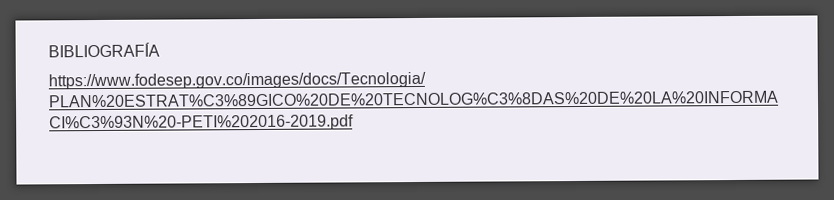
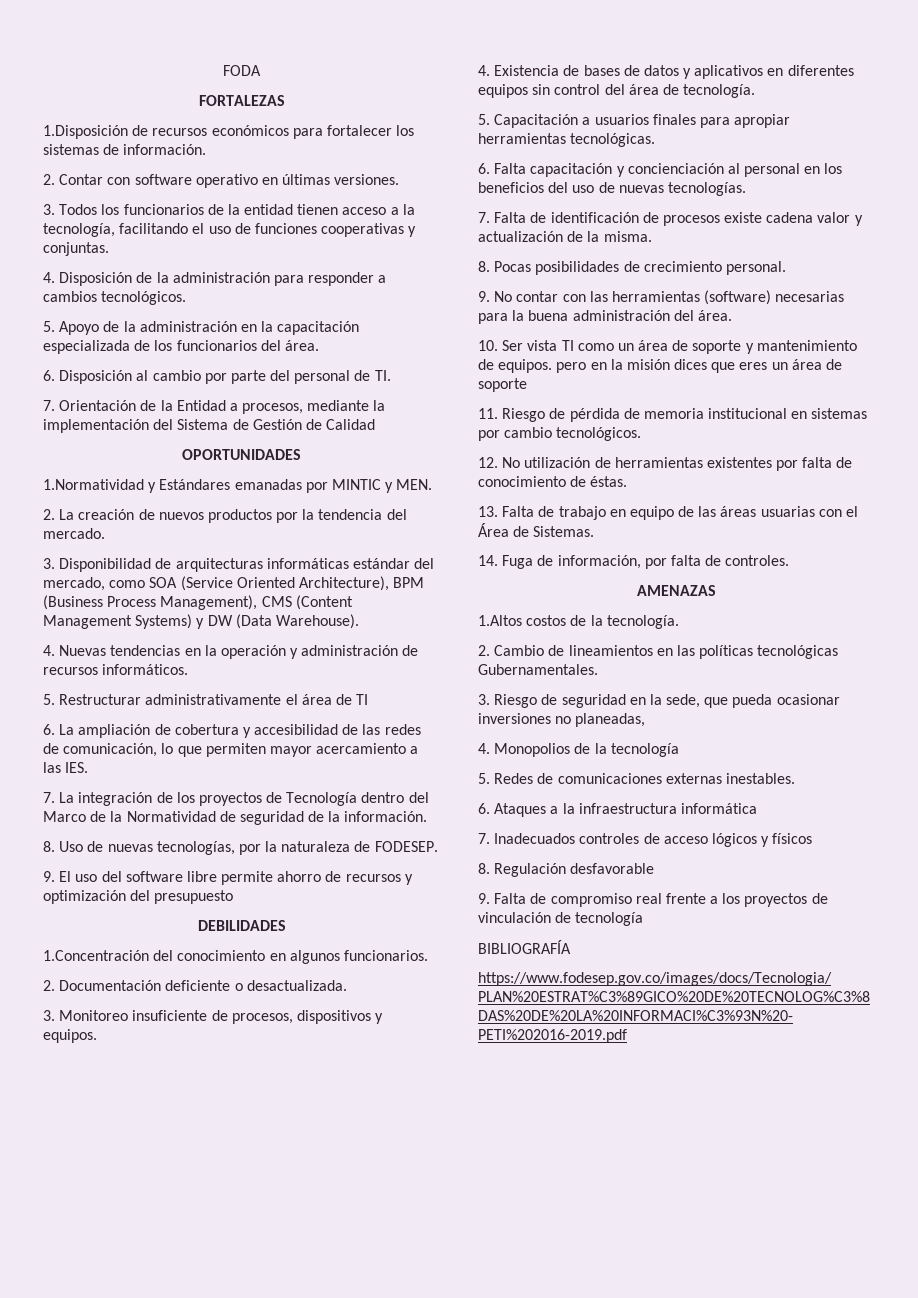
(48, 50) none -> [223,65,261,76] [198,95,285,106] [43,125,415,139] [43,144,207,155] [43,174,400,188] [43,204,415,215] [43,223,417,237] [43,242,109,256] [43,272,387,286] [43,291,187,305] [43,321,360,335] [43,340,319,354] [43,370,391,384] [43,400,386,414] [43,419,376,433] [182,449,301,460] [43,479,433,493] [43,509,407,523] [43,528,105,539] [43,558,435,572] [43,576,425,591] [43,595,353,610] [43,614,359,629] [43,645,419,659] [43,664,189,675] [43,694,369,705] [43,724,421,738] [43,743,419,757] [43,762,89,773] [43,792,429,806] [43,811,428,825] [43,841,438,855] [43,871,413,885] [43,890,234,904] [197,920,286,931] [43,950,428,964] [43,980,347,991] [43,1010,384,1024] [43,1029,97,1043] [478,65,854,79] [478,84,756,98] [478,114,791,128] [478,133,656,147] [478,163,843,177] [478,182,746,196] [478,212,863,226] [478,231,652,242] [478,261,786,275] [478,290,845,305] [478,310,732,324] [478,340,857,354] [478,359,843,373] [478,378,527,392] [478,408,868,422] [478,427,642,441] [478,457,853,471] [478,476,628,487] [478,506,859,520] [478,523,595,537] [478,555,790,569] [637,585,716,596] [478,615,679,629] [478,645,839,659] [478,664,598,675] [478,694,840,708] [478,713,646,727] [478,743,679,757] [478,773,795,784] [478,803,757,817] [478,833,813,847] [478,863,655,877] [478,893,828,907] [478,912,644,926] FODA // FORTALEZAS // 1.Disposición de recursos económicos para fortalecer los sistemas de información. // 2. Contar con software operativo en últimas versiones. // 3. Todos los funcionarios de la entidad tienen acceso a la tecnología, facilitando el uso de funciones cooperativas y conjuntas. // 4. Disposición de la administración para responder a cambios tecnológicos. // 5. Apoyo de la administración en la capacitación especializada de los funcionarios del área. // 6. Disposición al cambio por parte del personal de TI. // 7. Orientación de la Entidad a procesos, mediante la implementación del Sistema de Gestión de Calidad // OPORTUNIDADES // 1.Normatividad y Estándares emanadas por MINTIC y MEN. // 2. La creación de nuevos productos por la tendencia del mercado. // 3. Disponibilidad de arquitecturas informáticas estándar del mercado, como SOA (Service Oriented Architecture), BPM (Business Process Management), CMS (Content Management Systems) y DW (Data Warehouse). // 4. Nuevas tendencias en la operación y administración de recursos informáticos. // 5. Restructurar administrativamente el área de TI // 6. La ampliación de cobertura y accesibilidad de las redes de comunicación, lo que permiten mayor acercamiento a las IES. // 7. La integración de los proyectos de Tecnología dentro del Marco de la Normatividad de seguridad de la información. // 8. Uso de nuevas tecnologías, por la naturaleza de FODESEP. // 9. El uso del software libre permite ahorro de recursos y optimización del presupuesto // DEBILIDADES // 1.Concentración del conocimiento en algunos funcionarios. // 2. Documentación deficiente o desactualizada. // 3. Monitoreo insuficiente de procesos, dispositivos y equipos. // 4. Existencia de bases de datos y aplicativos en diferentes equipos sin control del área de tecnología. // 5. Capacitación a usuarios finales para apropiar herramientas tecnológicas. // 6. Falta capacitación y concienciación al personal en los beneficios del uso de nuevas tecnologías. // 7. Falta de identificación de procesos existe cadena valor y actualización de la misma. // 8. Pocas posibilidades de crecimiento personal. // 9. No contar con las herramientas (software) necesarias para la buena administración del área. // 10. Ser vista TI como un área de soporte y mantenimiento de equipos. pero en la misión dices que eres un área de soporte // 11. Riesgo de pérdida de memoria institucional en sistemas por cambio tecnológicos. // 12. No utilización de herramientas existentes por falta de conocimiento de éstas. // 13. Falta de trabajo en equipo de las áreas usuarias con el Área de Sistemas. // 14. Fuga de información, por falta de controles. // AMENAZAS // 1.Altos costos de la tecnología. // 2. Cambio de lineamientos en las políticas tecnológicas Gubernamentales. // 3. Riesgo de seguridad en la sede, que pueda ocasionar inversiones no planeadas, // 4. Monopolios de la tecnología // 5. Redes de comunicaciones externas inestables. // 6. Ataques a la infraestructura informática // 7. Inadecuados controles de acceso lógicos y físicos // 8. Regulación desfavorable // 9. Falta de compromiso real frente a los proyectos de vinculación de tecnología //

